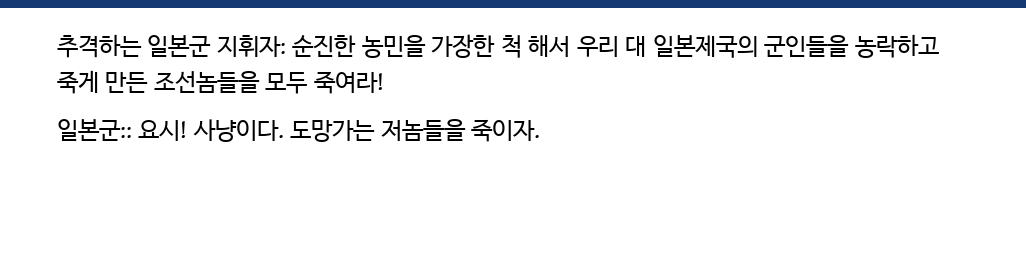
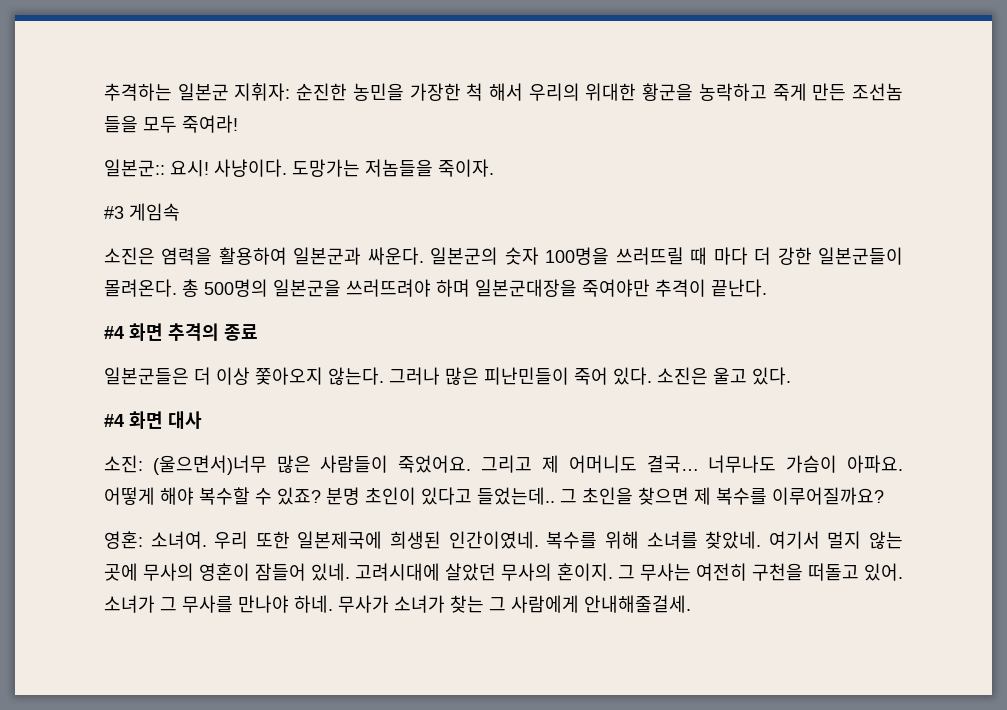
[576,35,850,58] 우리 대 일본제국의 군인들을 -> [528,83,694,101] 우리의 위대한 황군을
[153,71,260,93] 조선놈들을 -> [851,83,903,101] [104,115,138,133] 조선놈 들을
(541, 130) none -> [104,203,180,221] [104,247,903,265] [104,279,767,297] [104,323,258,341] [104,367,791,385] [104,411,202,429] [104,455,904,475] [104,487,884,505] [104,531,904,549] [104,563,903,581] [104,595,691,613] // #3 게임속 // 소진은 염력을 활용하여 일본군과 싸운다. 일본군의 숫자 100명을 쓰러뜨릴 때 마다 더 강한 일본군들이 몰려온다. 총 500명의 일본군을 쓰러뜨려야 하며 일본군대장을 죽여야만 추격이 끝난다. // #4 화면 추격의 종료 // 일본군들은 더 이상 쫓아오지 않는다. 그러나 많은 피난민들이 죽어 있다. 소진은 울고 있다. // #4 화면 대사 // 소진: (울으면서)너무 많은 사람들이 죽었어요. 그리고 제 어머니도 결국… 너무나도 가슴이 아파요. 어떻게 해야 복수할 수 있죠? 분명 초인이 있다고 들었는데.. 그 초인을 찾으면 제 복수를 이루어질까요? // 영혼: 소녀여. 우리 또한 일본제국에 희생된 인간이였네. 복수를 위해 소녀를 찾았네. 여기서 멀지 않는 곳에 무사의 영혼이 잠들어 있네. 고려시대에 살았던 무사의 혼이지. 그 무사는 여전히 구천을 떠돌고 있어. 소녀가 그 무사를 만나야 하네. 무사가 소녀가 찾는 그 사람에게 안내해줄걸세.

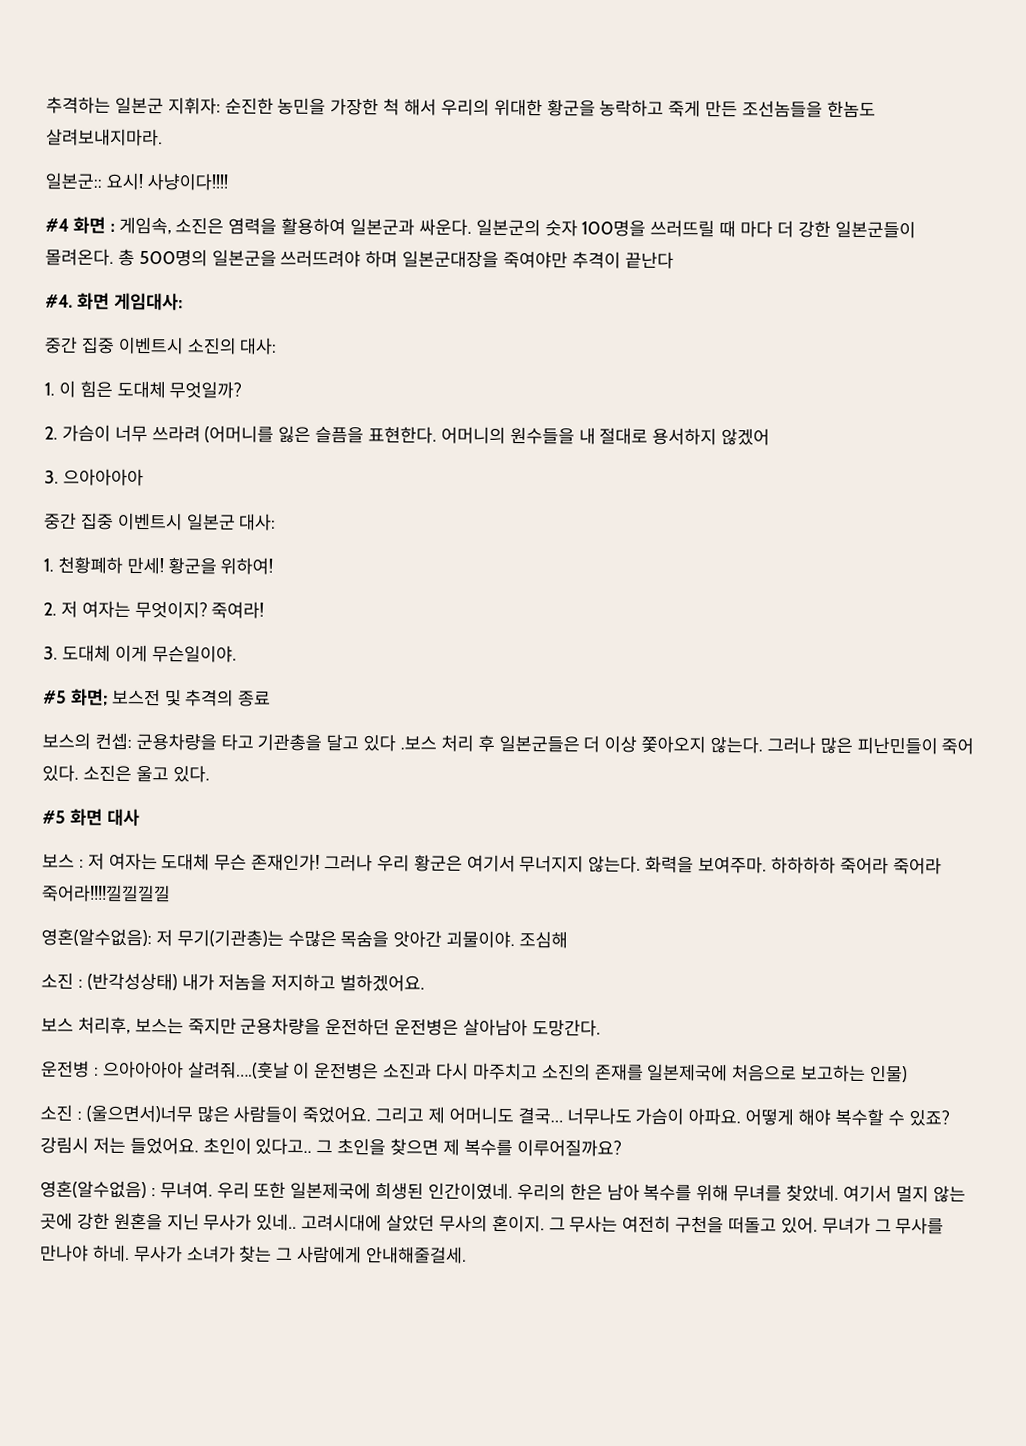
[851,83,903,101] [104,115,238,133] [104,159,494,177] [104,203,180,221] 조선놈 들을 모두 죽여라! // 일본군:: 요시! 사냥이다. 도망가는 저놈들을 죽이자. // #3 게임속 // -> [742,100,876,118] [46,128,163,147] [45,172,228,191] [45,216,172,235] 조선놈들을 한놈도 살려보내지마라. // 일본군:: 요시! 사냥이다!!!! // #4 화면 : 게임속,
[711,279,767,297] [104,323,258,341] 끝난다. // #4 화면 추격의 종료 // -> [624,251,674,269] [45,292,183,311] [44,336,278,355] [44,380,243,399] [44,424,771,446] [44,468,144,486] [44,512,277,531] [43,556,274,575] [43,600,265,619] [43,644,237,663] [43,688,272,707] [42,732,495,752] 끝난다 // #4. 화면 게임대사: // 중간 집중 이벤트시 소진의 대사: // 1. 이 힘은 도대체 무엇일까? // 2. 가슴이 너무 쓰라려 (어머니를 잃은 슬픔을 표현한다. 어머니의 원수들을 내 절대로 용서하지 않겠어 // 3. 으아아아아 // 중간 집중 이벤트시 일본군 대사: // 1. 천황폐하 만세! 황군을 위하여! // 2. 저 여자는 무엇이지? 죽여라! // 3. 도대체 이게 무슨일이야. // #5 화면; 보스전 및 추격의 종료 // 보스의 컨셉: 군용차량을 타고 기관총을 달고 있다 .보스 처리 후
[104,414,124,427] #4 -> [42,810,66,824] #5
[104,455,143,473] 소진: -> [42,852,942,875] [42,884,171,903] [41,928,569,949] [41,972,426,992] [41,1016,601,1037] [41,1060,909,1083] [40,1104,82,1122] 보스 : 저 여자는 도대체 무슨 존재인가! 그러나 우리 황군은 여기서 무너지지 않는다. 화력을 보여주마. 하하하하 죽어라 죽어라 죽어라!!!!낄낄낄낄 // 영혼(알수없음): 저 무기(기관총)는 수많은 목숨을 앗아간 괴물이야. 조심해 // 소진 : (반각성상태) 내가 저놈을 저지하고 벌하겠어요. // 보스 처리후, 보스는 죽지만 군용차량을 운전하던 운전병은 살아남아 도망간다. // 운전병 : 으아아아아 살려줘….(훗날 이 운전병은 소진과 다시 마주치고 소진의 존재를 일본제국에 처음으로 보고하는 인물) // 소진 :
[326,487,555,505] 분명 초인이 있다고 들었는데.. -> [40,1136,313,1155] 강림시 저는 들었어요. 초인이 있다고..
[104,531,207,549] 영혼: 소녀여. -> [40,1180,213,1199] 영혼(알수없음) : 무녀여.
(539, 540) none -> [516,1183,640,1201] 우리의 한은 남아
[646,531,698,549] 소녀를 -> [733,1184,783,1202] 무녀를
[143,563,350,581] 무사의 영혼이 잠들어 있네. -> [76,1212,298,1231] 강한 원혼을 지닌 무사가 있네..
[104,595,155,613] 소녀가 -> [821,1216,871,1234] 무녀가

